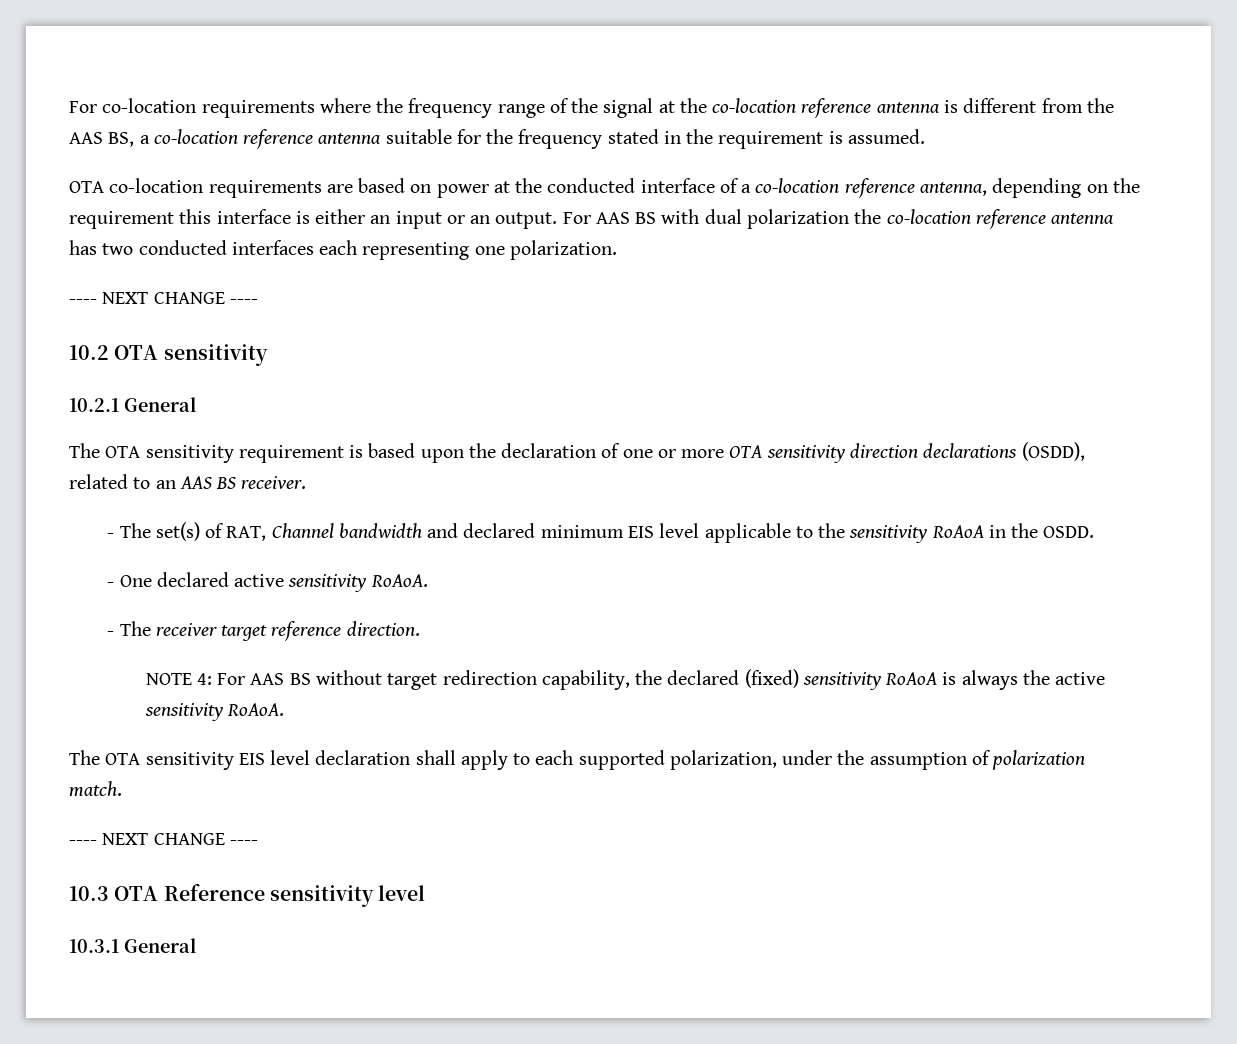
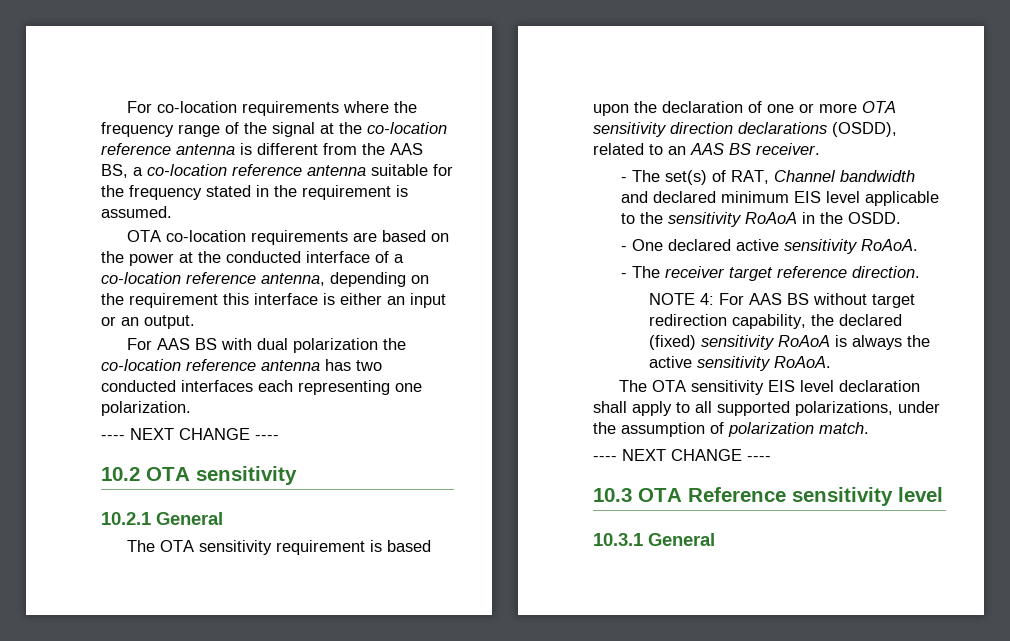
(432, 188) none -> [101,251,124,263] the
(558, 220) none -> (195, 322) //
[535,750,777,770] each supported polarization, -> [695,401,893,416] all supported polarizations,

